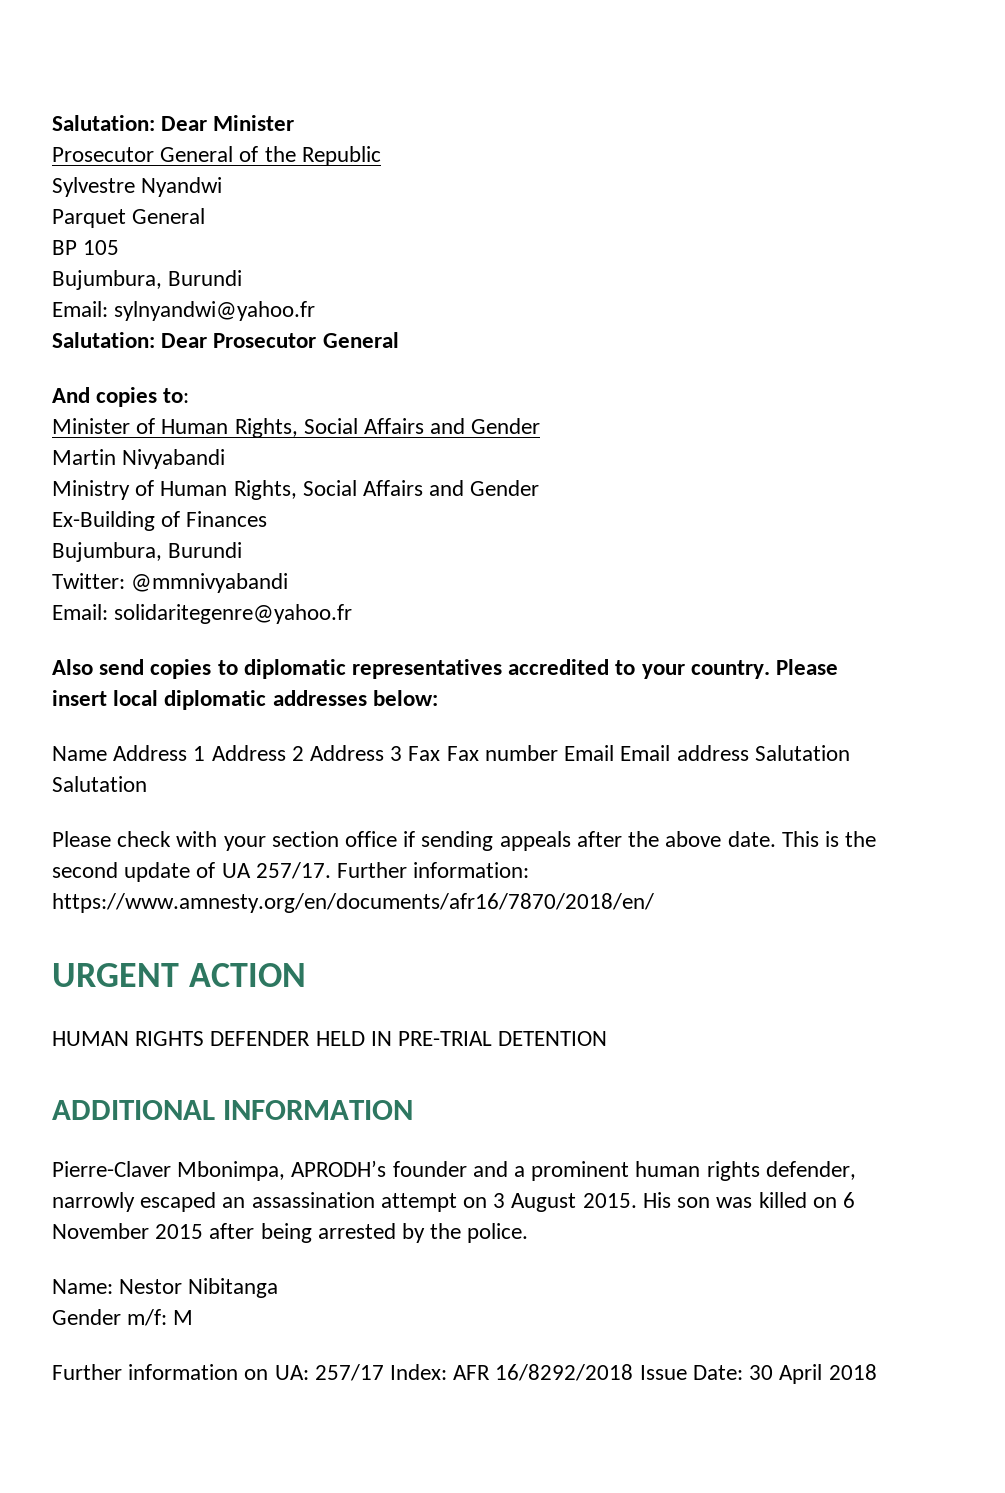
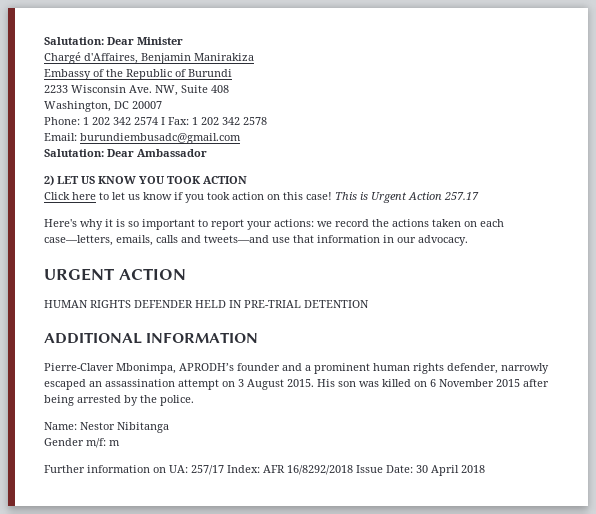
[52,146,381,166] [52,177,223,197] [52,208,206,228] [52,240,120,255] [52,270,243,290] [52,301,316,321] [52,332,399,348] [52,387,190,407] [52,418,541,438] [52,449,226,469] [52,480,540,500] [52,511,268,531] [52,542,243,562] [52,573,289,593] [52,604,353,624] [52,659,839,679] [52,690,438,710] [52,745,850,761] [52,776,147,792] [52,831,877,851] [52,862,530,882] [52,893,654,913] Prosecutor General of the Republic // Sylvestre Nyandwi // Parquet General // BP 105 // Bujumbura, Burundi // Email: sylnyandwi@yahoo.fr // Salutation: Dear Prosecutor General // And copies to: // Minister of Human Rights, Social Affairs and Gender // Martin Nivyabandi // Ministry of Human Rights, Social Affairs and Gender // Ex-Building of Finances // Bujumbura, Burundi // Twitter: @mmnivyabandi // Email: solidaritegenre@yahoo.fr // Also send copies to diplomatic representatives accredited to your country. Please insert local diplomatic addresses below: // Name Address 1 Address 2 Address 3 Fax Fax number Email Email address Salutation Salutation // Please check with your section office if sending appeals after the above date. This is the second update of UA 257/17. Further information: https://www.amnesty.org/en/documents/afr16/7870/2018/en/ -> [44,52,254,64] [44,69,232,80] [44,85,229,96] [44,101,162,112] [44,117,267,125] [44,133,241,144] [44,149,207,157] [44,175,247,186] [44,192,479,203] [44,219,504,230] [44,235,468,246] Chargé d'Affaires, Benjamin Manirakiza // Embassy of the Republic of Burundi // 2233 Wisconsin Ave. NW, Suite 408 // Washington, DC 20007 // Phone: 1 202 342 2574 I Fax: 1 202 342 2578 // Email: burundiembusadc@gmail.com // Salutation: Dear Ambassador // 2) LET US KNOW YOU TOOK ACTION // Click here to let us know if you took action on this case! This is Urgent Action 257.17 // Here's why it is so important to report your actions: we record the actions taken on each case—letters, emails, calls and tweets—and use that information in our advocacy.
[173,1310,194,1325] M -> [109,440,120,446] m

